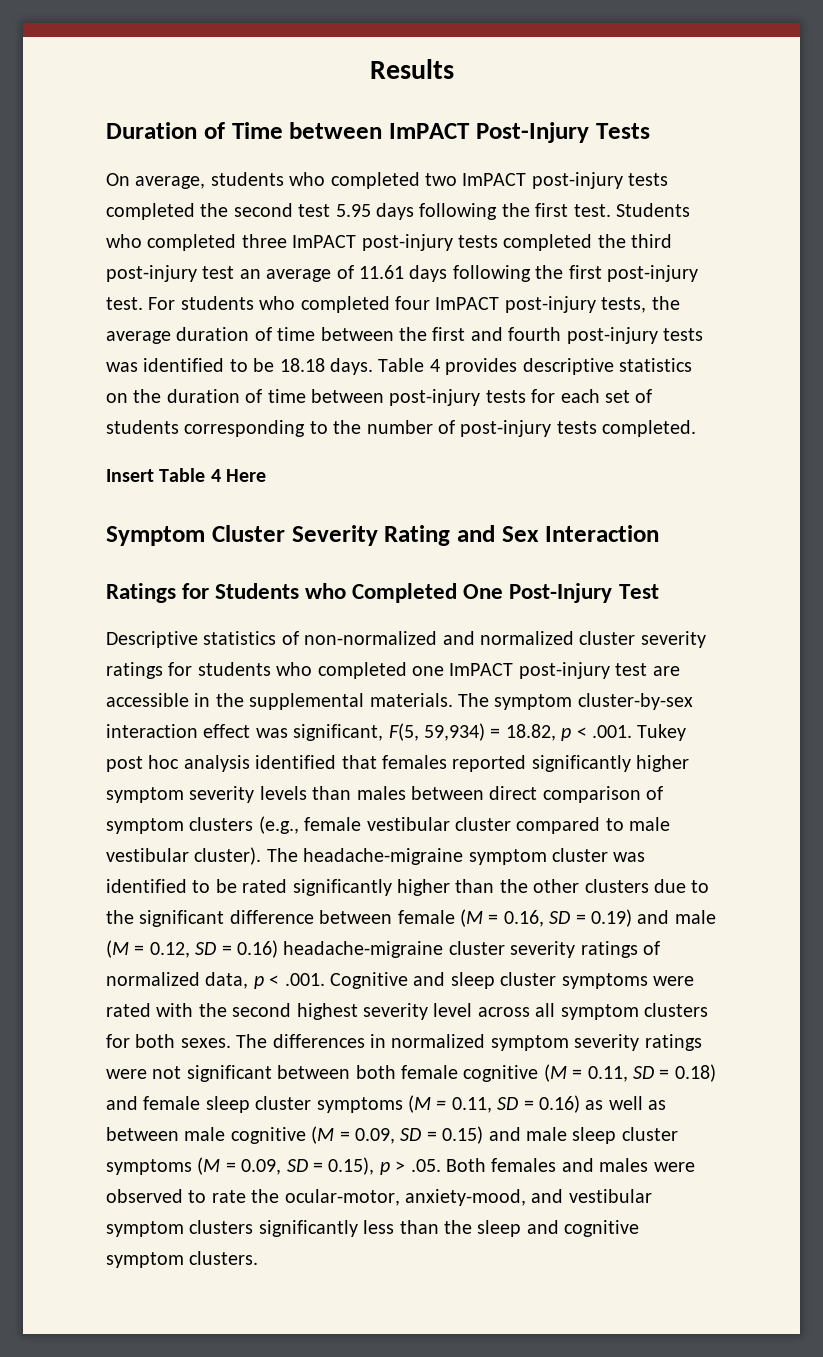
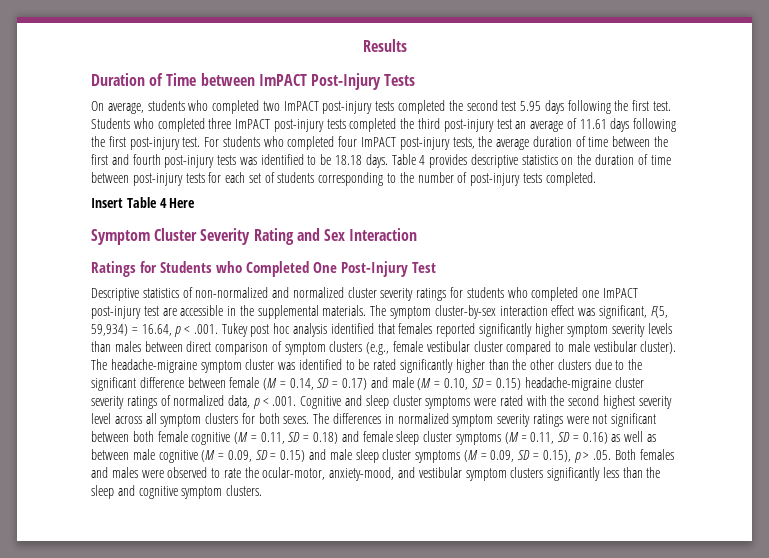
[505,724,556,741] 18.82, -> [141,324,172,336] 16.64,
[503,909,632,927] 0.16, SD = 0.19) -> [289,378,368,390] 0.14, SD = 0.17)
[149,940,278,958] 0.12, SD = 0.16) -> [443,378,522,390] 0.10, SD = 0.15)

